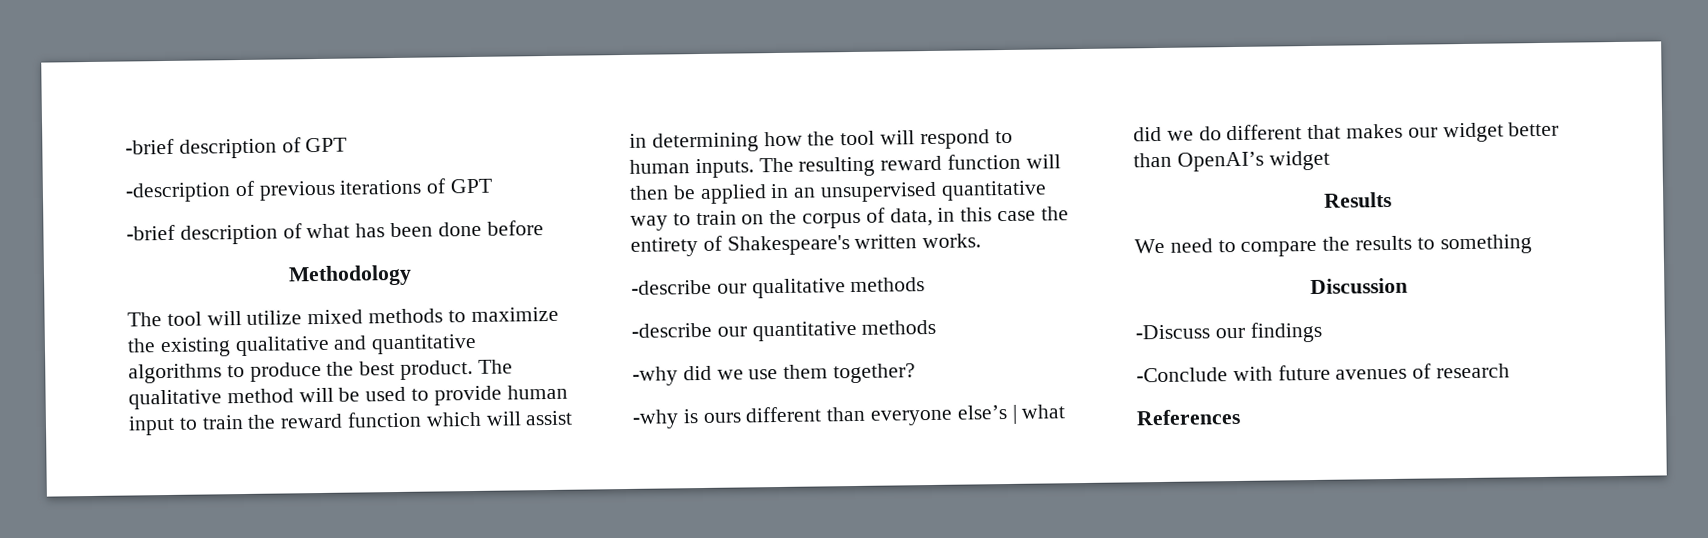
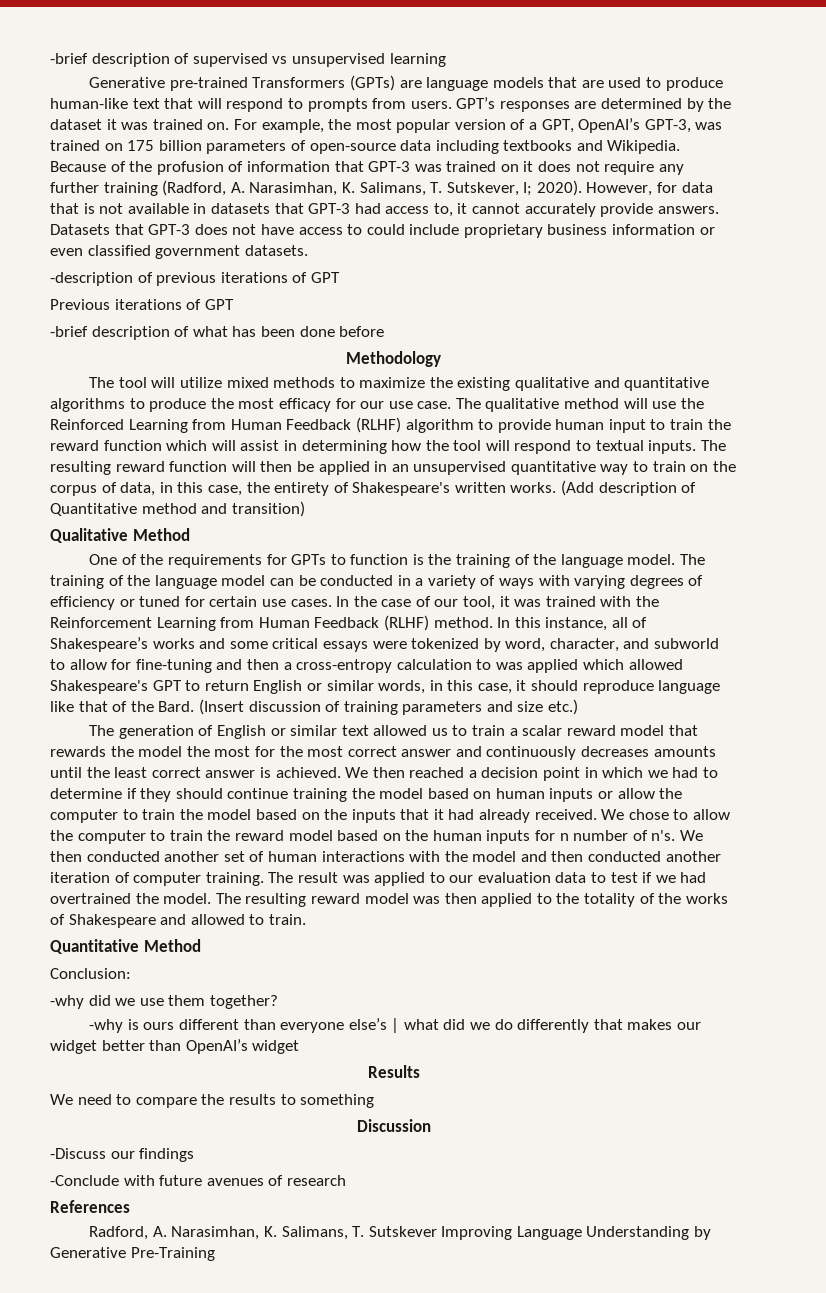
[125,137,348,159] -brief description of GPT -> [50,53,446,67] [89,75,723,91] [50,97,732,112] [50,118,723,133] [50,140,681,154] [50,161,684,175] [50,180,713,196] [50,203,719,217] [50,224,715,238] [50,245,308,259] -brief description of supervised vs unsupervised learning // Generative pre-trained Transformers (GPTs) are language models that are used to produce human-like text that will respond to prompts from users. GPT’s responses are determined by the dataset it was trained on. For example, the most popular version of a GPT, OpenAI’s GPT-3, was trained on 175 billion parameters of open-source data including textbooks and Wikipedia. Because of the profusion of information that GPT-3 was trained on it does not require any further training (Radford, A. Narasimhan, K. Salimans, T. Sutskever, I; 2020). However, for data that is not available in datasets that GPT-3 had access to, it cannot accurately provide answers. Datasets that GPT-3 does not have access to could include proprietary business information or even classified government datasets.
(493, 186) none -> [50,299,234,310] // Previous iterations of GPT
[359,359,513,380] [128,386,407,410] best product. The qualitative method will be used -> [238,398,704,412] [50,417,474,433] most efficacy for our use case. The qualitative method will use the Reinforced Learning from Human Feedback (RLHF) algorithm
[629,159,690,174] human -> [595,440,644,451] textual
[997,210,1037,222] case -> [207,485,242,496] case,
[631,277,926,299] [631,319,937,342] // -describe our qualitative methods // -describe our quantitative methods -> [561,480,697,496] [50,501,305,517] [50,528,190,543] [89,554,705,568] [50,575,704,589] [50,596,660,610] [50,615,648,631] [50,637,720,652] [50,659,683,673] [50,680,721,694] [50,699,579,715] [89,725,698,739] [50,746,716,760] [50,767,719,781] [50,788,683,802] [50,809,731,823] [50,830,704,844] [50,851,721,862] [50,872,707,886] [50,893,728,907] [50,914,306,928] [50,939,201,954] [50,968,131,979] (Add description of Quantitative method and transition) // Qualitative Method // One of the requirements for GPTs to function is the training of the language model. The training of the language model can be conducted in a variety of ways with varying degrees of efficiency or tuned for certain use cases. In the case of our tool, it was trained with the Reinforcement Learning from Human Feedback (RLHF) method. In this instance, all of Shakespeare’s works and some critical essays were tokenized by word, character, and subworld to allow for fine-tuning and then a cross-entropy calculation to was applied which allowed Shakespeare's GPT to return English or similar words, in this case, it should reproduce language like that of the Bard. (Insert discussion of training parameters and size etc.) // The generation of English or similar text allowed us to train a scalar reward model that rewards the model the most for the most correct answer and continuously decreases amounts until the least correct answer is achieved. We then reached a decision point in which we had to determine if they should continue training the model based on human inputs or allow the computer to train the model based on the inputs that it had already received. We chose to allow the computer to train the reward model based on the human inputs for n number of n's. We then conducted another set of human interactions with the model and then conducted another iteration of computer training. The result was applied to our evaluation data to test if we had overtrained the model. The resulting reward model was then applied to the totality of the works of Shakespeare and allowed to train. // Quantitative Method // Conclusion:
[1226,124,1303,141] different -> [517,1019,590,1033] differently
(1241, 417) none -> [89,1226,712,1240] [50,1247,215,1261] // Radford, A. Narasimhan, K. Salimans, T. Sutskever Improving Language Understanding by Generative Pre-Training

